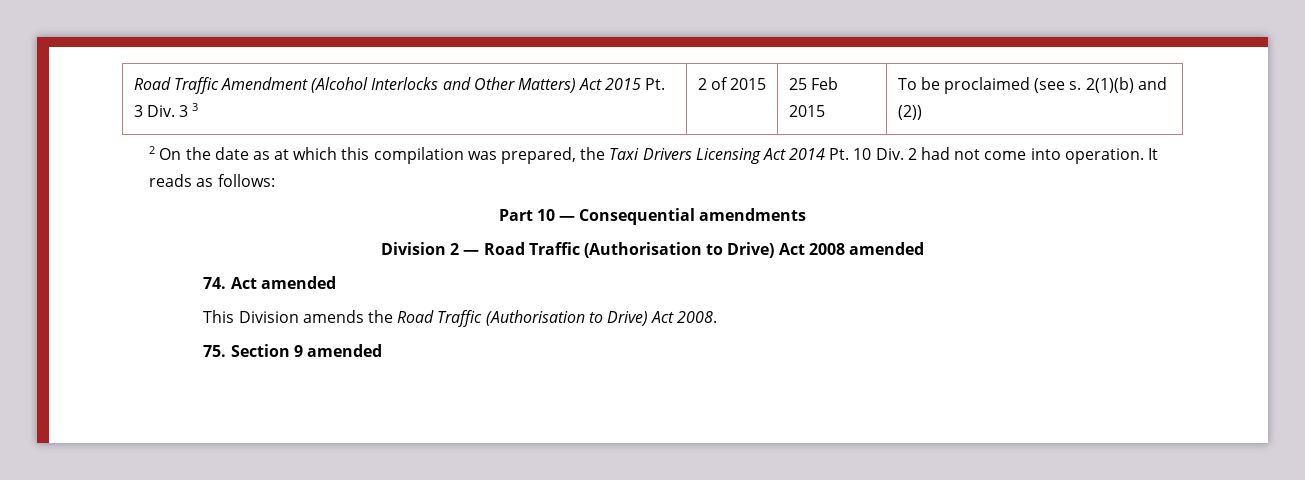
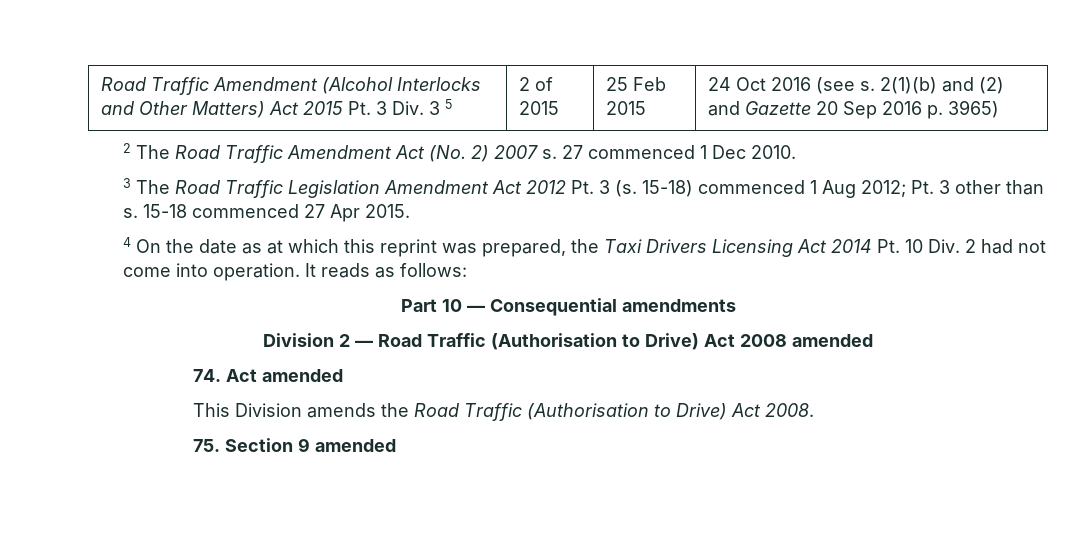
[192,103,199,111] 3 -> [444,99,452,109] 5
[897,77,1030,94] To be proclaimed -> [707,77,811,91] 24 Oct 2016
[897,105,922,120] [149,146,156,154] (2)) // 2 -> [978,77,1004,94] [707,100,999,119] [122,143,796,163] [122,178,1044,198] [122,204,410,222] [122,237,131,247] (2) and Gazette 20 Sep 2016 p. 3965) // 2 The Road Traffic Amendment Act (No. 2) 2007 s. 27 commenced 1 Dec 2010. // 3 The Road Traffic Legislation Amendment Act 2012 Pt. 3 (s. 15-18) commenced 1 Aug 2012; Pt. 3 other than s. 15-18 commenced 27 Apr 2015. // 4
[373,147,464,164] compilation -> [379,239,437,257] reprint

